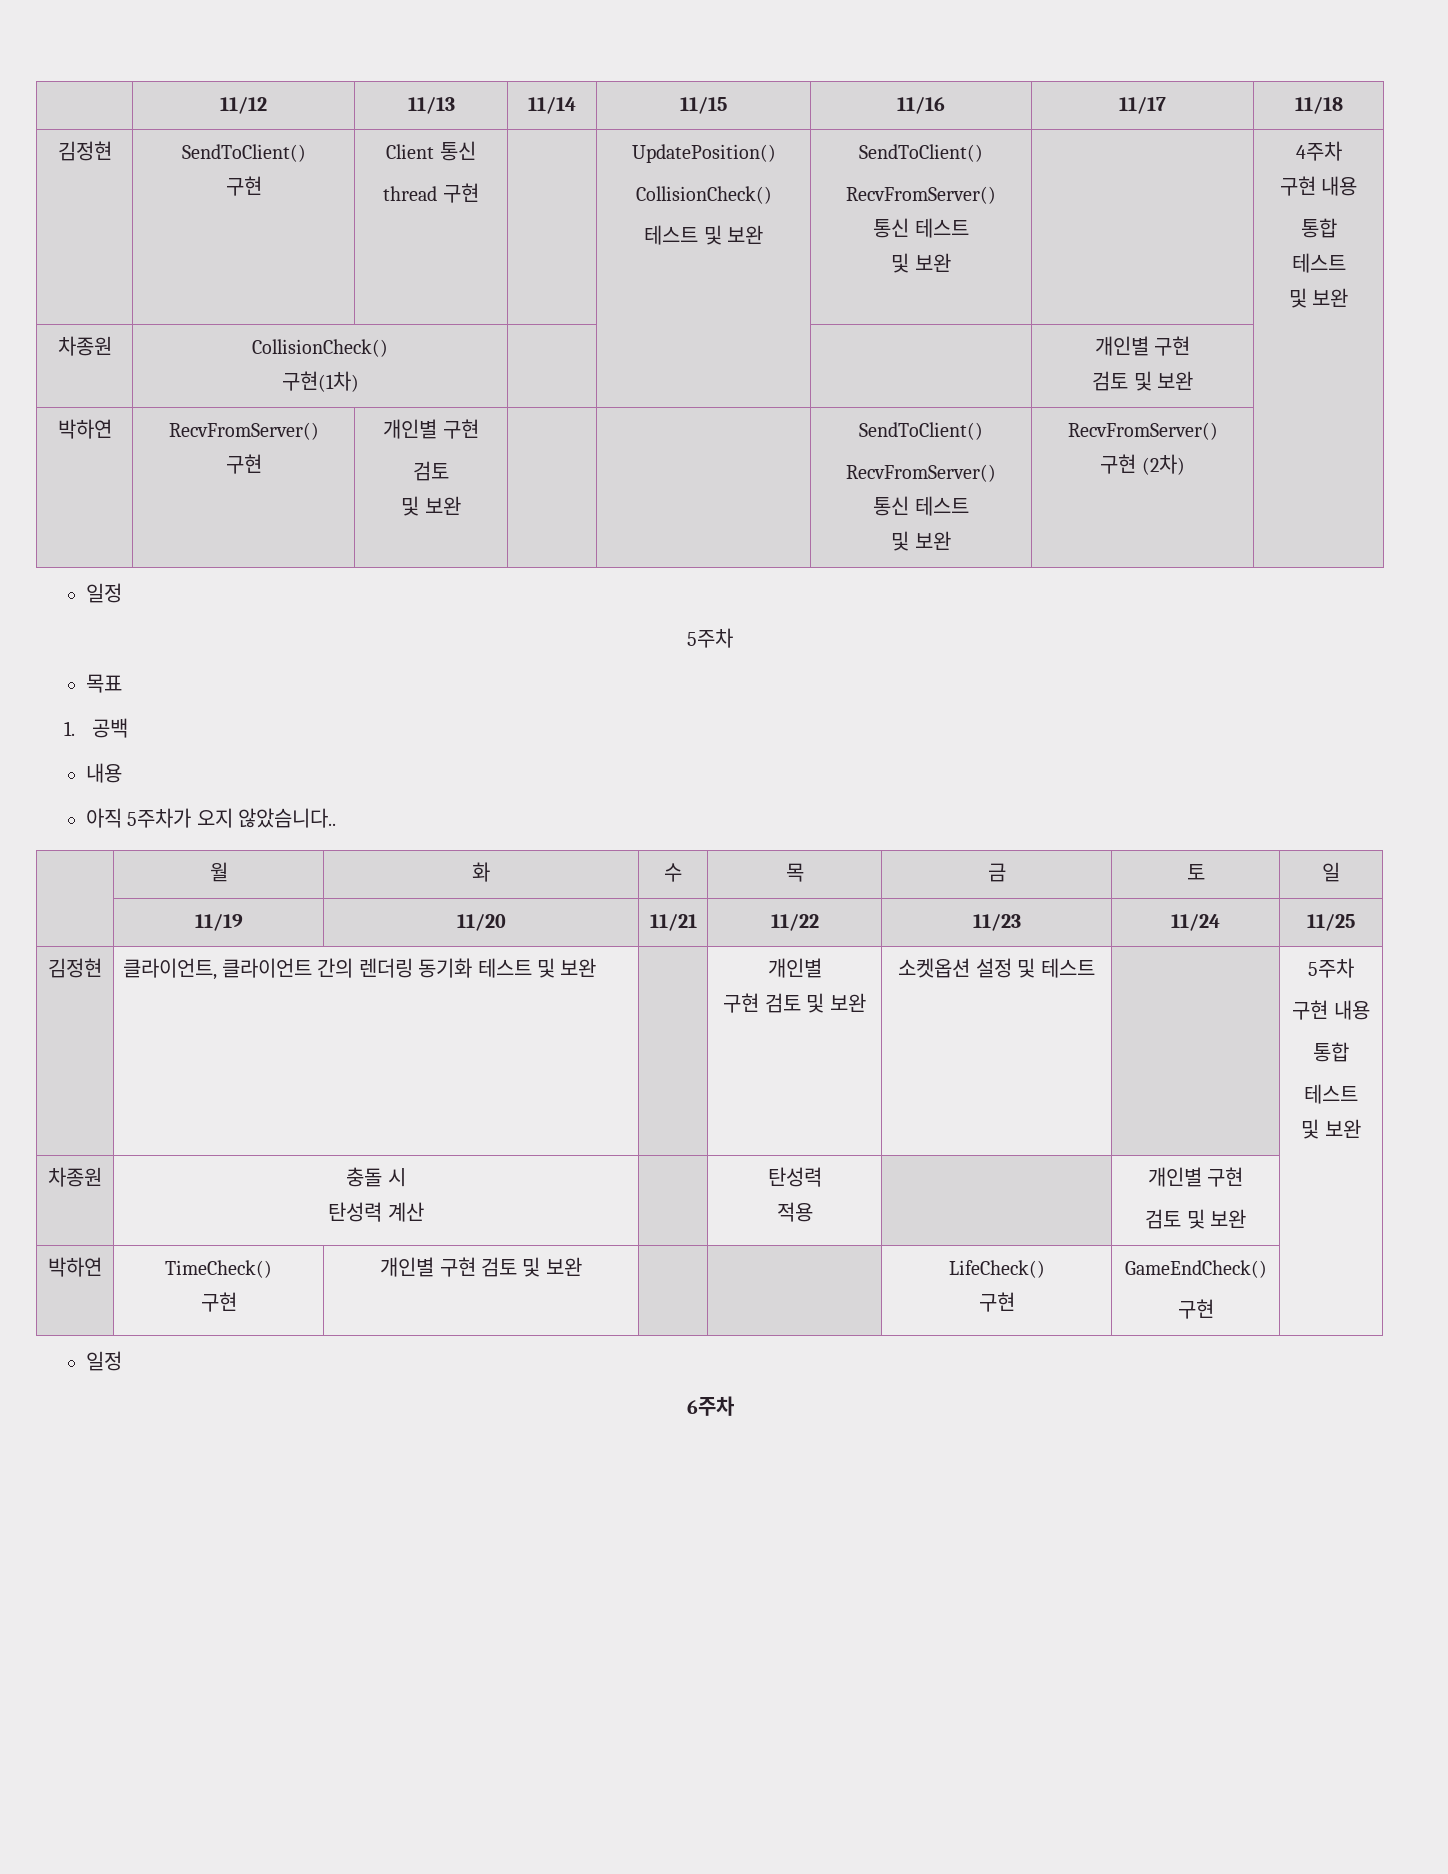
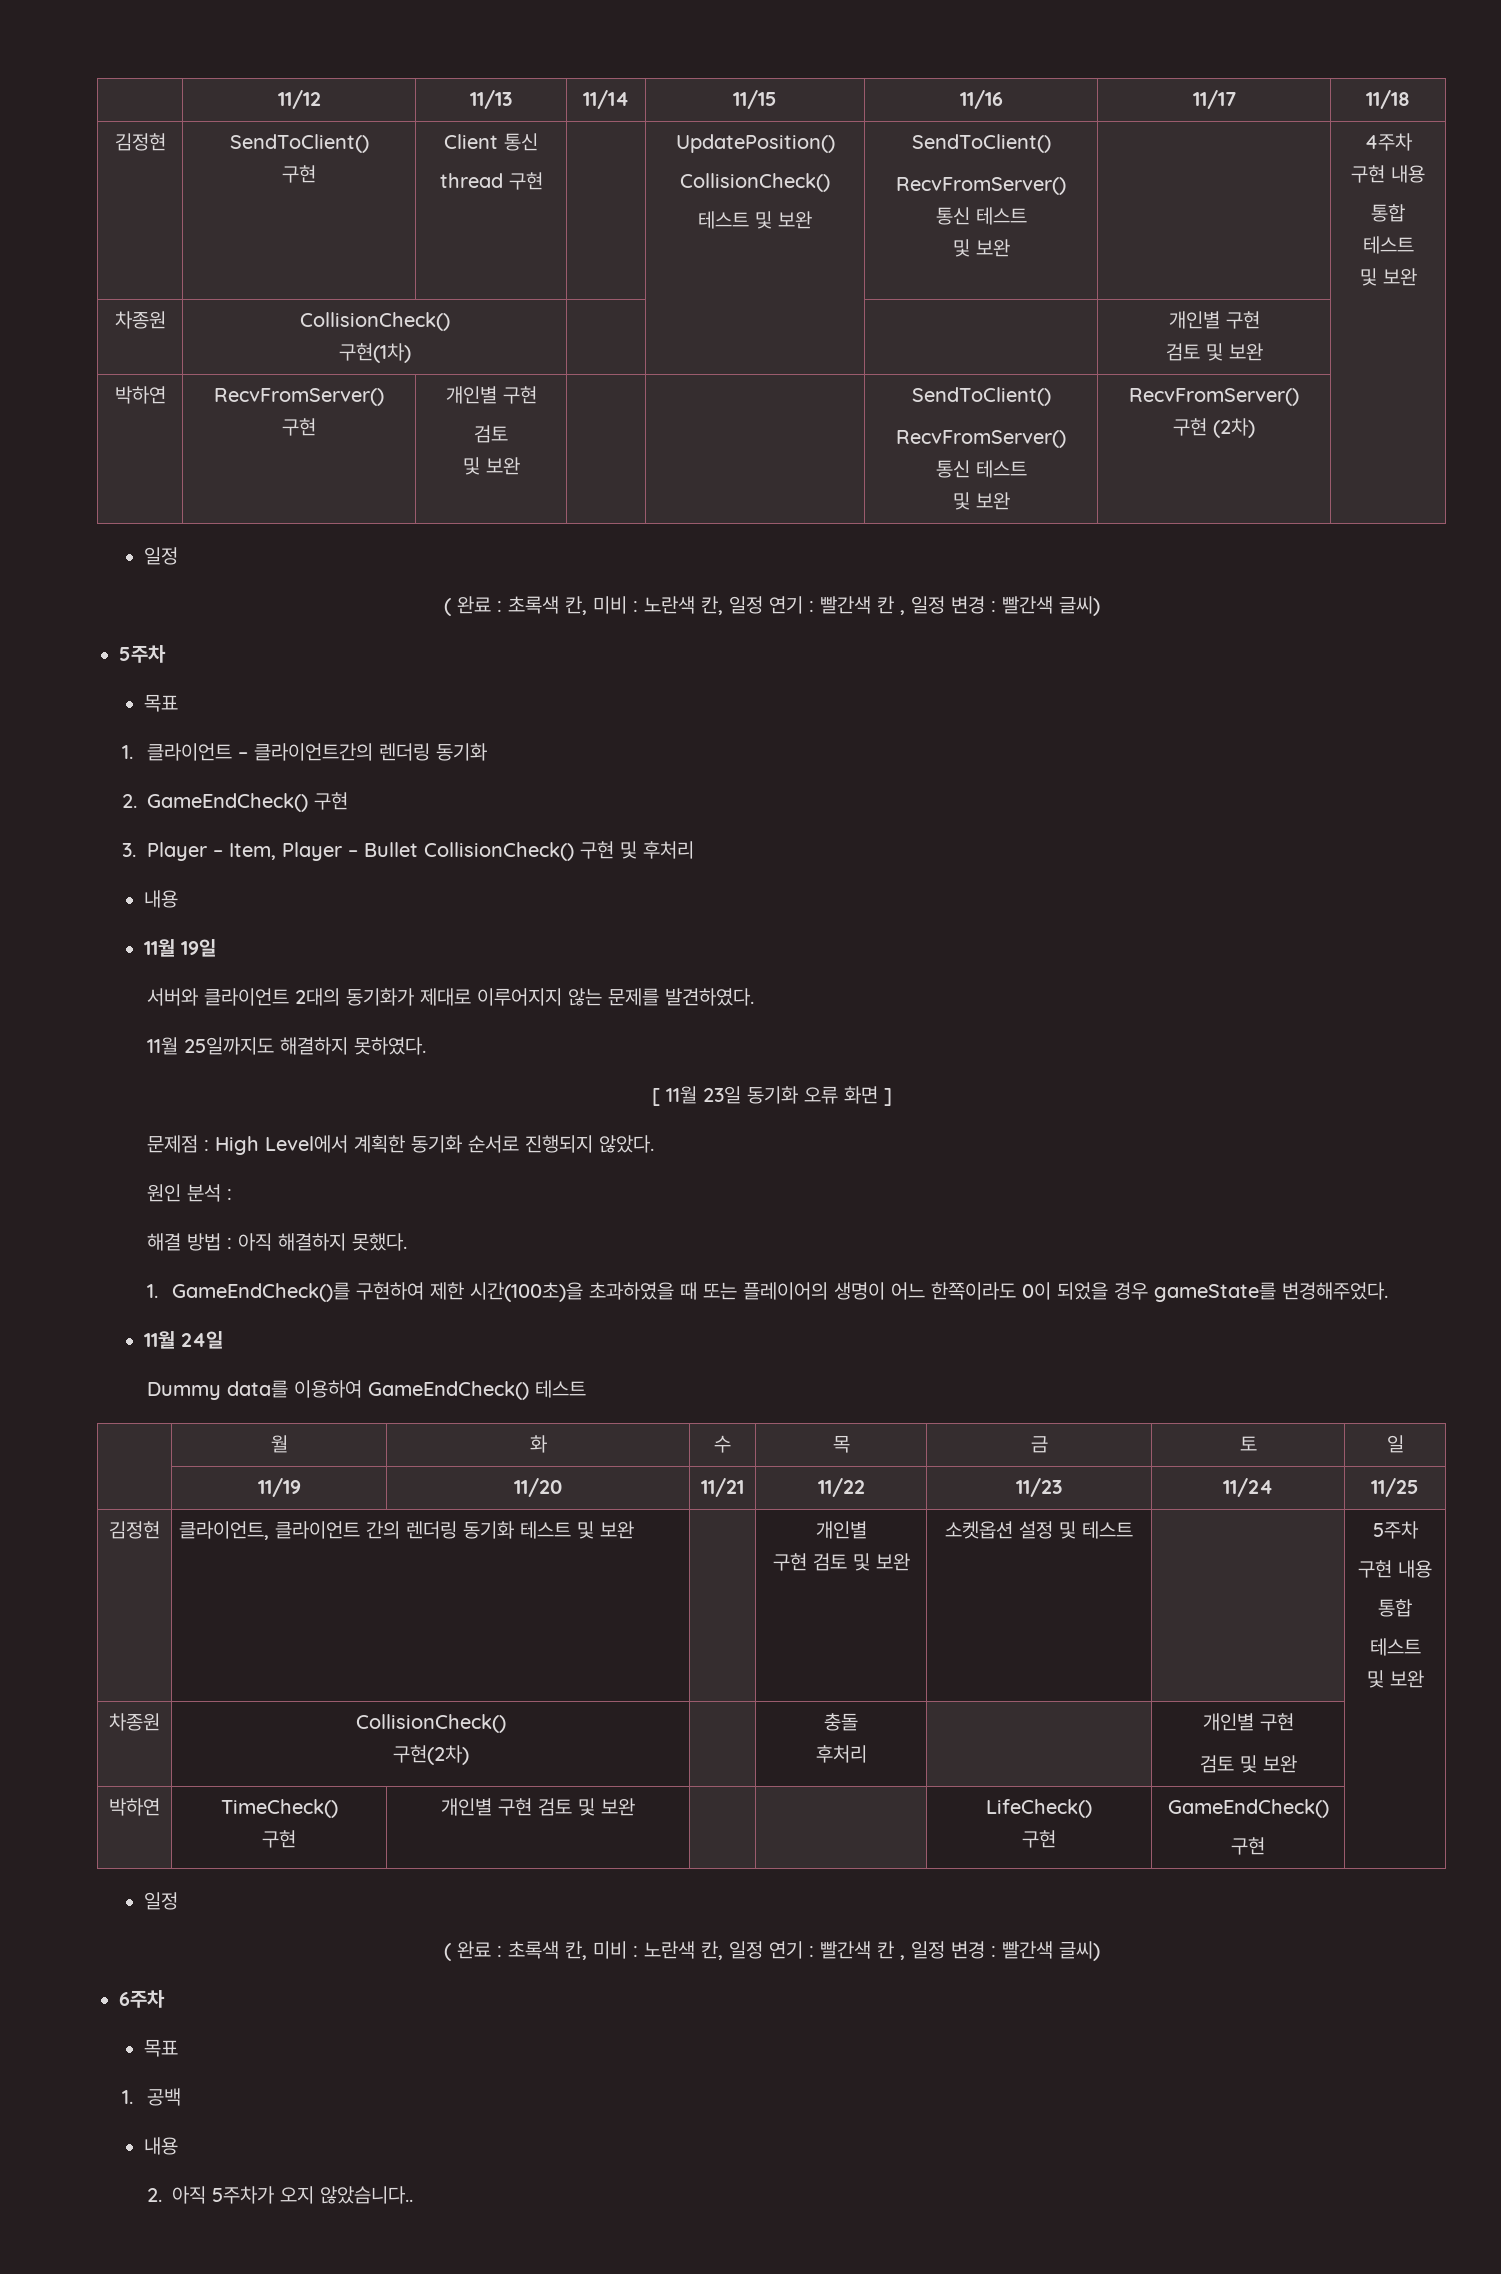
[687,628,733,648] [85,674,122,693] [63,718,128,738] [85,763,122,783] [85,808,337,828] 5주차 // 목표 // 1. 공백 // 내용 // 아직 5주차가 오지 않았슴니다.. -> [443,596,1100,616] [119,645,166,663] [144,694,179,712] [122,743,488,761] [122,792,349,812] [122,841,695,861] [144,890,179,908] [144,939,217,957] [147,988,755,1006] [147,1037,427,1055] [651,1086,892,1106] [147,1135,655,1155] [147,1184,233,1202] [147,1233,408,1251] [147,1282,1389,1302] [144,1331,224,1349] [147,1380,587,1400] ( 완료 : 초록색 칸, 미비 : 노란색 칸, 일정 연기 : 빨간색 칸 , 일정 변경 : 빨간색 글씨) // 5주차 // 목표 // 1. 클라이언트 – 클라이언트간의 렌더링 동기화 // 2. GameEndCheck() 구현 // 3. Player – Item, Player – Bullet CollisionCheck() 구현 및 후처리 // 내용 // 11월 19일 // 서버와 클라이언트 2대의 동기화가 제대로 이루어지지 않는 문제를 발견하였다. // 11월 25일까지도 해결하지 못하였다. // [ 11월 23일 동기화 오류 화면 ] // 문제점 : High Level에서 계획한 동기화 순서로 진행되지 않았다. // 원인 분석 : // 해결 방법 : 아직 해결하지 못했다. // 1. GameEndCheck()를 구현하여 제한 시간(100초)을 초과하였을 때 또는 플레이어의 생명이 어느 한쪽이라도 0이 되었을 경우 gameState를 변경해주었다. // 11월 24일 // Dummy data를 이용하여 GameEndCheck() 테스트
[346,1167,406,1187] [328,1202,424,1222] [767,1167,822,1187] [776,1202,813,1222] 충돌 시 // 탄성력 계산 | | 탄성력 // 적용 -> [355,1714,506,1733] [392,1745,469,1765] [824,1713,858,1731] [815,1745,867,1763] CollisionCheck() // 구현(2차) | | 충돌 // 후처리
[686,1396,734,1416] 6주차 -> [443,1941,1100,1961] [119,1990,165,2008] [144,2039,179,2057] [122,2088,182,2106] [144,2137,179,2155] [147,2186,414,2204] ( 완료 : 초록색 칸, 미비 : 노란색 칸, 일정 연기 : 빨간색 칸 , 일정 변경 : 빨간색 글씨) // 6주차 // 목표 // 1. 공백 // 내용 // 2. 아직 5주차가 오지 않았슴니다..

